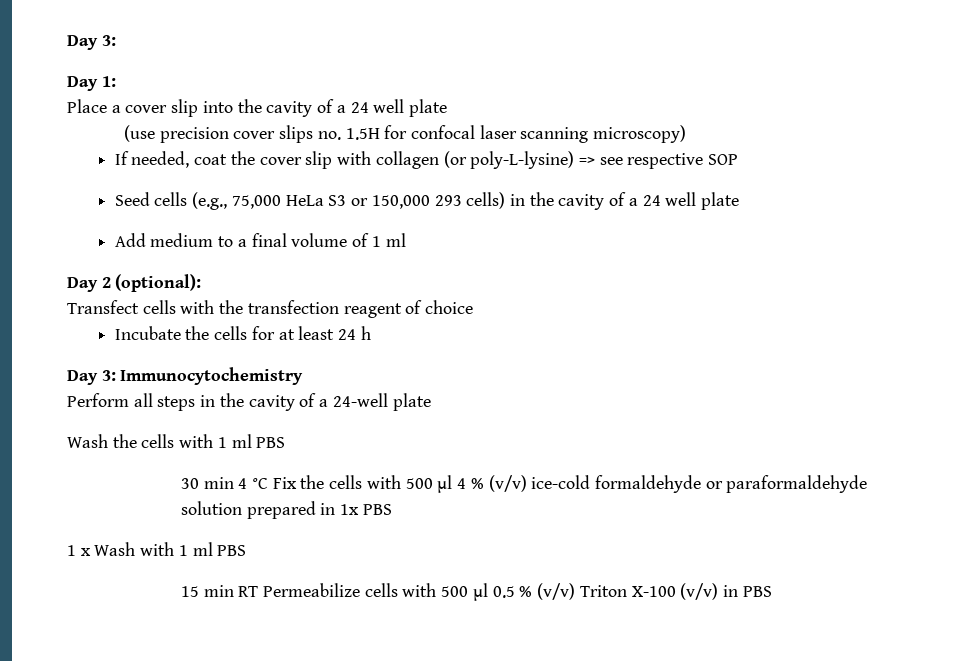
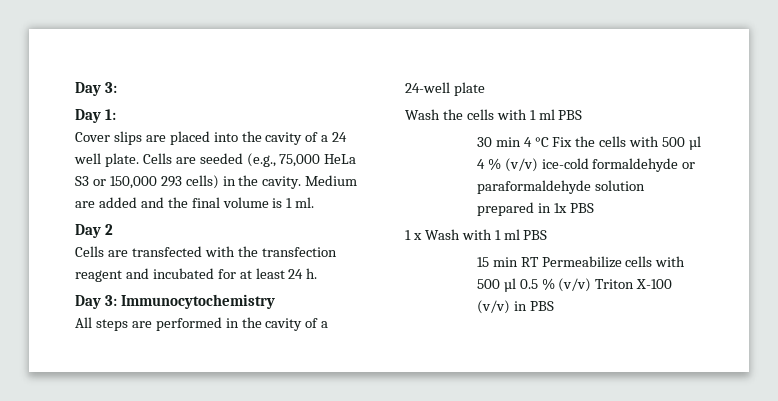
[67,99,199,117] Place a cover slip -> [75,131,210,145] Cover slips are placed
[408,99,447,117] [123,125,687,143] [114,151,739,169] [114,192,188,206] plate // (use precision cover slips no. 1.5H for confocal laser scanning microscopy) // If needed, coat the cover slip with collagen (or poly-L-lysine) => see respective SOP // Seed cells -> [104,153,243,167] plate. Cells are seeded
[558,192,740,210] [114,233,406,247] cavity of a 24 well plate // Add medium to a final volume of 1 ml -> [262,175,358,189] [75,197,315,208] cavity. Medium are added and the final volume is 1 ml.
[115,274,202,292] [67,300,176,314] (optional): // Transfect cells -> [75,246,202,257] // Cells are transfected
[405,300,474,314] [114,326,248,340] of choice // Incubate the cells -> [125,268,214,279] and incubated
[360,326,371,340] h -> [306,268,318,279] h.
[67,393,196,411] Perform all steps -> [75,317,222,331] All steps are performed

